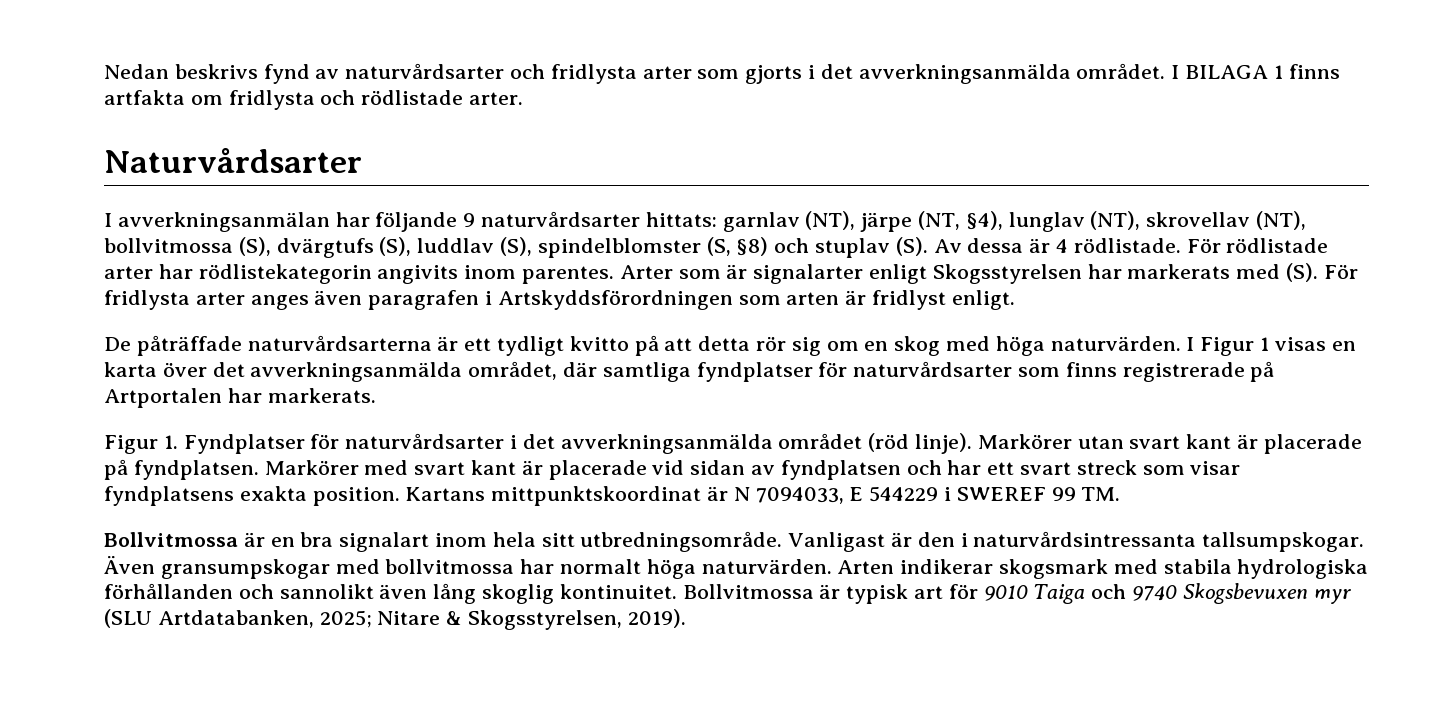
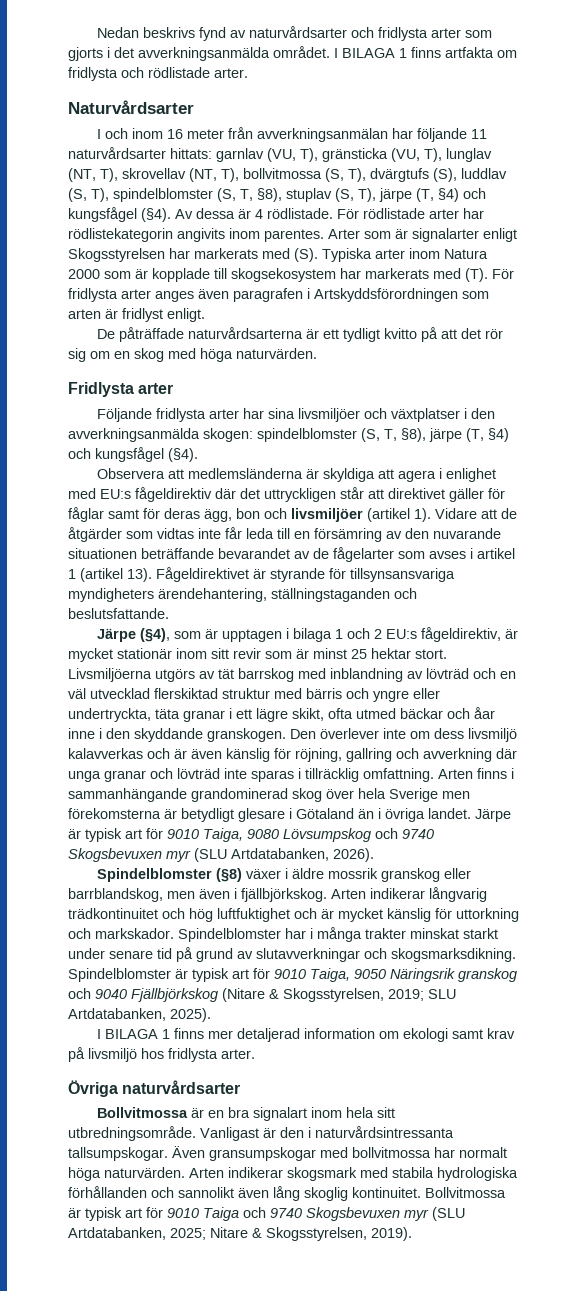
(112, 220) none -> [105,127,254,139] och inom 16 meter från
[463,213,476,227] 9 -> [471,129,488,139] 11
[805,211,1307,232] [104,237,928,258] (NT), järpe (NT, §4), lunglav (NT), skrovellav (NT), bollvitmossa (S), dvärgtufs (S), luddlav (S), spindelblomster (S, §8) och stuplav (S). -> [267,148,492,162] [68,168,507,182] [68,188,486,202] [68,207,171,222] (VU, T), gränsticka (VU, T), lunglav (NT, T), skrovellav (NT, T), bollvitmossa (S, T), dvärgtufs (S), luddlav (S, T), spindelblomster (S, T, §8), stuplav (S, T), järpe (T, §4) och kungsfågel (§4).
(1319, 272) none -> [322,248,488,262] [68,268,488,282] Typiska arter inom Natura 2000 som är kopplade till skogsekosystem har markerats med (T).
[698,336,751,351] detta -> [461,328,482,339] det
[1186,337,1356,356] [104,361,1275,382] [104,388,376,408] [104,433,1362,454] [104,459,1241,480] [104,486,1121,506] I Figur 1 visas en karta över det avverkningsanmälda området, där samtliga fyndplatser för naturvårdsarter som finns registrerade på Artportalen har markerats. // Figur 1. Fyndplatser för naturvårdsarter i det avverkningsanmälda området (röd linje). Markörer utan svart kant är placerade på fyndplatsen. Markörer med svart kant är placerade vid sidan av fyndplatsen och har ett svart streck som visar fyndplatsens exakta position. Kartans mittpunktskoordinat är N 7094033, E 544229 i SWEREF 99 TM. -> [68,382,174,397] [97,408,496,422] [68,428,509,442] [68,447,198,462] [97,468,497,482] [68,487,505,502] [68,507,517,522] [68,527,501,542] [68,547,515,562] [68,567,455,582] [68,588,417,602] [68,608,169,619] [97,627,519,642] [68,648,447,662] [68,668,516,682] [68,688,440,702] [68,707,495,722] [68,728,517,742] [68,748,517,762] [68,768,514,782] [68,788,470,802] [68,808,511,822] [68,828,434,842] [68,848,374,862] [97,868,472,882] [68,887,487,902] [68,908,519,922] [68,927,498,942] [68,947,516,962] [68,968,517,982] [68,988,456,1002] [68,1008,211,1022] [97,1028,516,1042] [68,1047,255,1062] [68,1080,241,1097] // Fridlysta arter // Följande fridlysta arter har sina livsmiljöer och växtplatser i den avverkningsanmälda skogen: spindelblomster (S, T, §8), järpe (T, §4) och kungsfågel (§4). // Observera att medlemsländerna är skyldiga att agera i enlighet med EU:s fågeldirektiv där det uttryckligen står att direktivet gäller för fåglar samt för deras ägg, bon och livsmiljöer (artikel 1). Vidare att de åtgärder som vidtas inte får leda till en försämring av den nuvarande situationen beträffande bevarandet av de fågelarter som avses i artikel 1 (artikel 13). Fågeldirektivet är styrande för tillsynsansvariga myndigheters ärendehantering, ställningstaganden och beslutsfattande. // Järpe (§4), som är upptagen i bilaga 1 och 2 EU:s fågeldirektiv, är mycket stationär inom sitt revir som är minst 25 hektar stort. Livsmiljöerna utgörs av tät barrskog med inblandning av lövträd och en väl utvecklad flerskiktad struktur med bärris och yngre eller undertryckta, täta granar i ett lägre skikt, ofta utmed bäckar och åar inne i den skyddande granskogen. Den överlever inte om dess livsmiljö kalavverkas och är även känslig för röjning, gallring och avverkning där unga granar och lövträd inte sparas i tillräcklig omfattning. Arten finns i sammanhängande grandominerad skog över hela Sverige men förekomsterna är betydligt glesare i Götaland än i övriga landet. Järpe är typisk art för 9010 Taiga, 9080 Lövsumpskog och 9740 Skogsbevuxen myr (SLU Artdatabanken, 2026). // Spindelblomster (§8) växer i äldre mossrik granskog eller barrblandskog, men även i fjällbjörkskog. Arten indikerar långvarig trädkontinuitet och hög luftfuktighet och är mycket känslig för uttorkning och markskador. Spindelblomster har i många trakter minskat starkt under senare tid på grund av slutavverkningar och skogsmarksdikning. Spindelblomster är typisk art för 9010 Taiga, 9050 Näringsrik granskog och 9040 Fjällbjörkskog (Nitare & Skogsstyrelsen, 2019; SLU Artdatabanken, 2025). // I BILAGA 1 finns mer detaljerad information om ekologi samt krav på livsmiljö hos fridlysta arter. // Övriga naturvårdsarter

